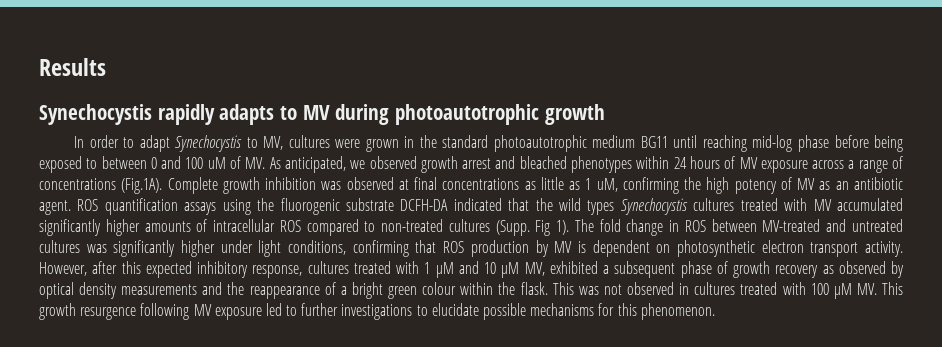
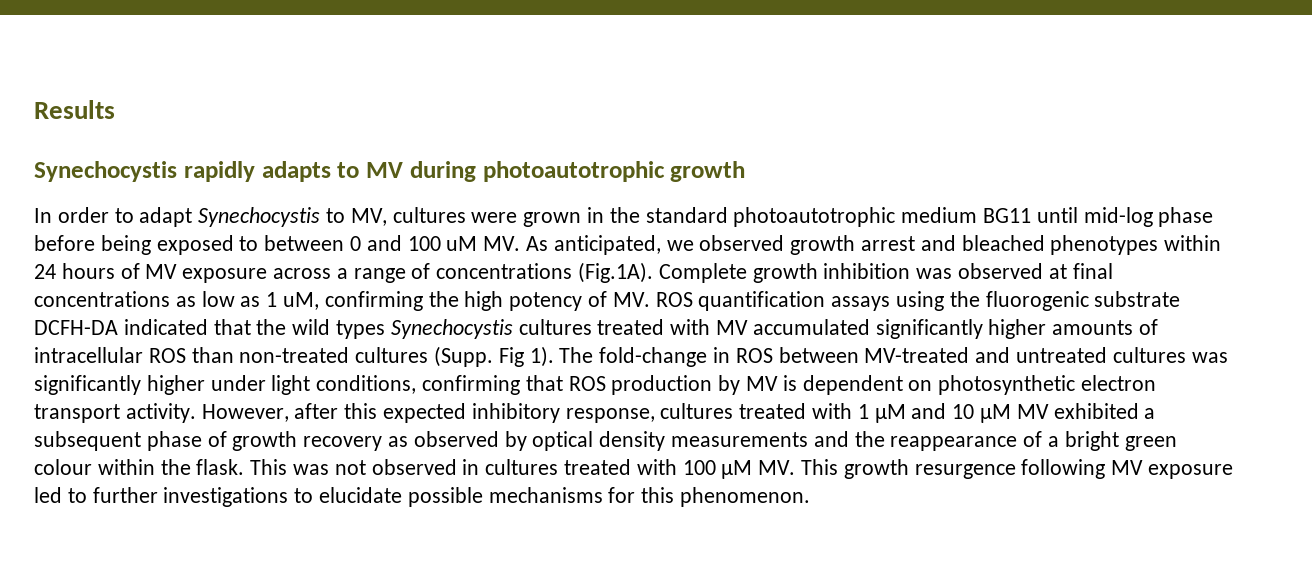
[702,135,747,152] reaching -> (1078, 215) none
[230,156,242,169] of -> (478, 243) none
[540,177,564,190] little -> [201,291,235,307] low
[797,177,903,190] [39,200,71,215] MV as an antibiotic agent. -> [612,292,650,307] MV.
[306,219,376,236] compared to -> [191,347,234,363] than
[599,219,664,236] fold change -> [599,347,708,367] fold-change
[524,262,545,276] MV, -> [1016,404,1049,419] MV

